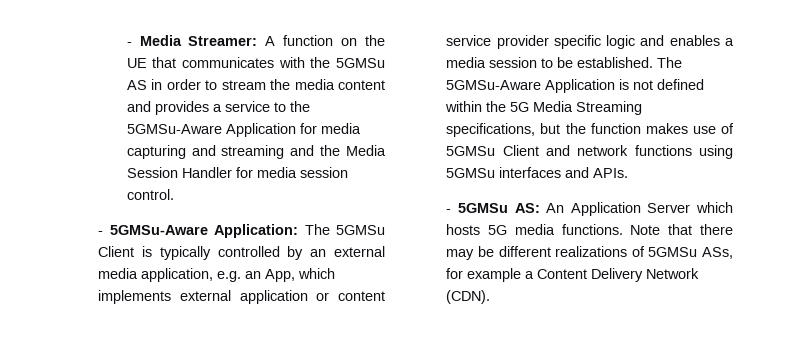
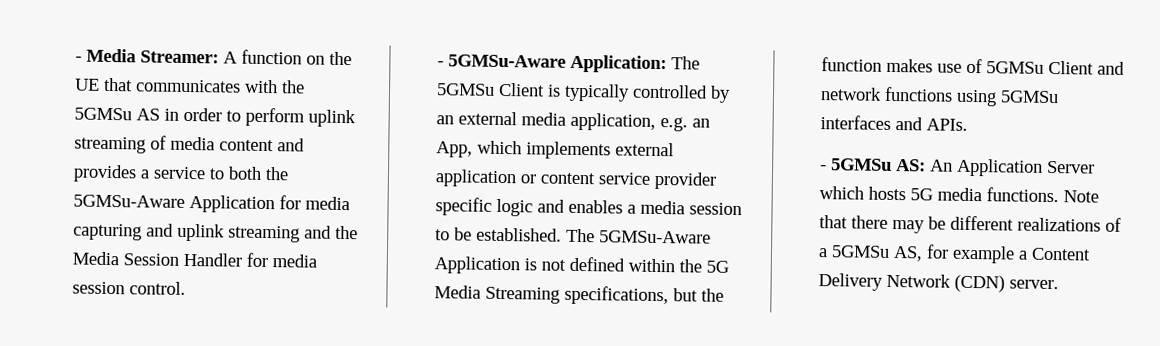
[221,79,291,90] stream the -> [244,107,356,128] [73,135,167,154] perform uplink streaming of
(286, 107) none -> [227,166,262,180] both
(216, 150) none -> [176,223,225,242] uplink
[648,247,733,259] 5GMSu ASs, -> [817,245,923,262] a 5GMSu AS,
[446,290,491,304] (CDN). -> [953,274,1059,293] (CDN) server.

